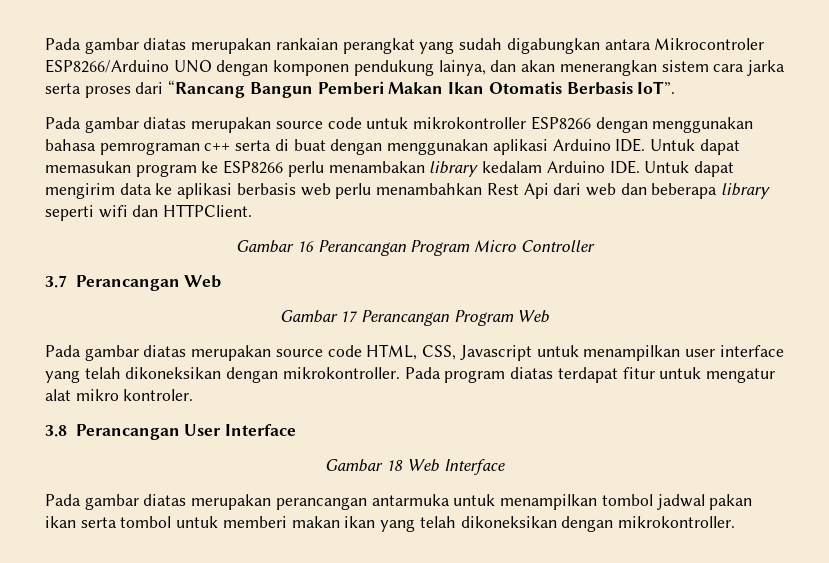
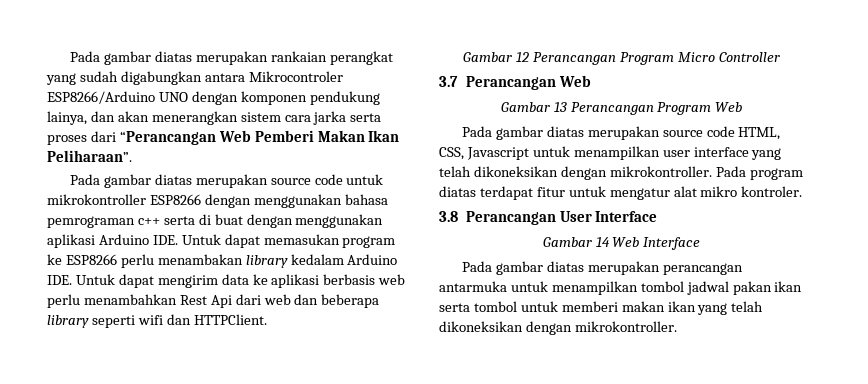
[168,80,313,98] “Rancang Bangun -> [119,130,251,145] “Perancangan Web
[488,81,676,95] Otomatis Berbasis IoT”. -> [47,150,132,162] Peliharaan”.
[296,241,314,252] 16 -> [516,52,530,62] 12
[340,311,359,322] 17 -> [553,102,567,112] 13
[386,460,404,471] 18 -> [595,237,610,247] 14

